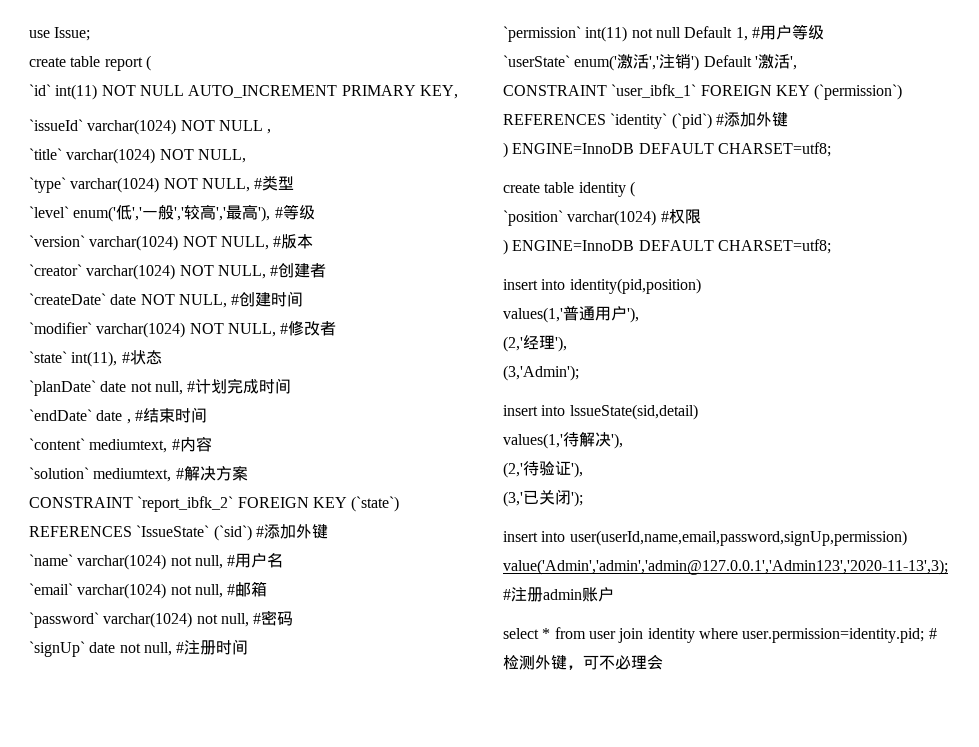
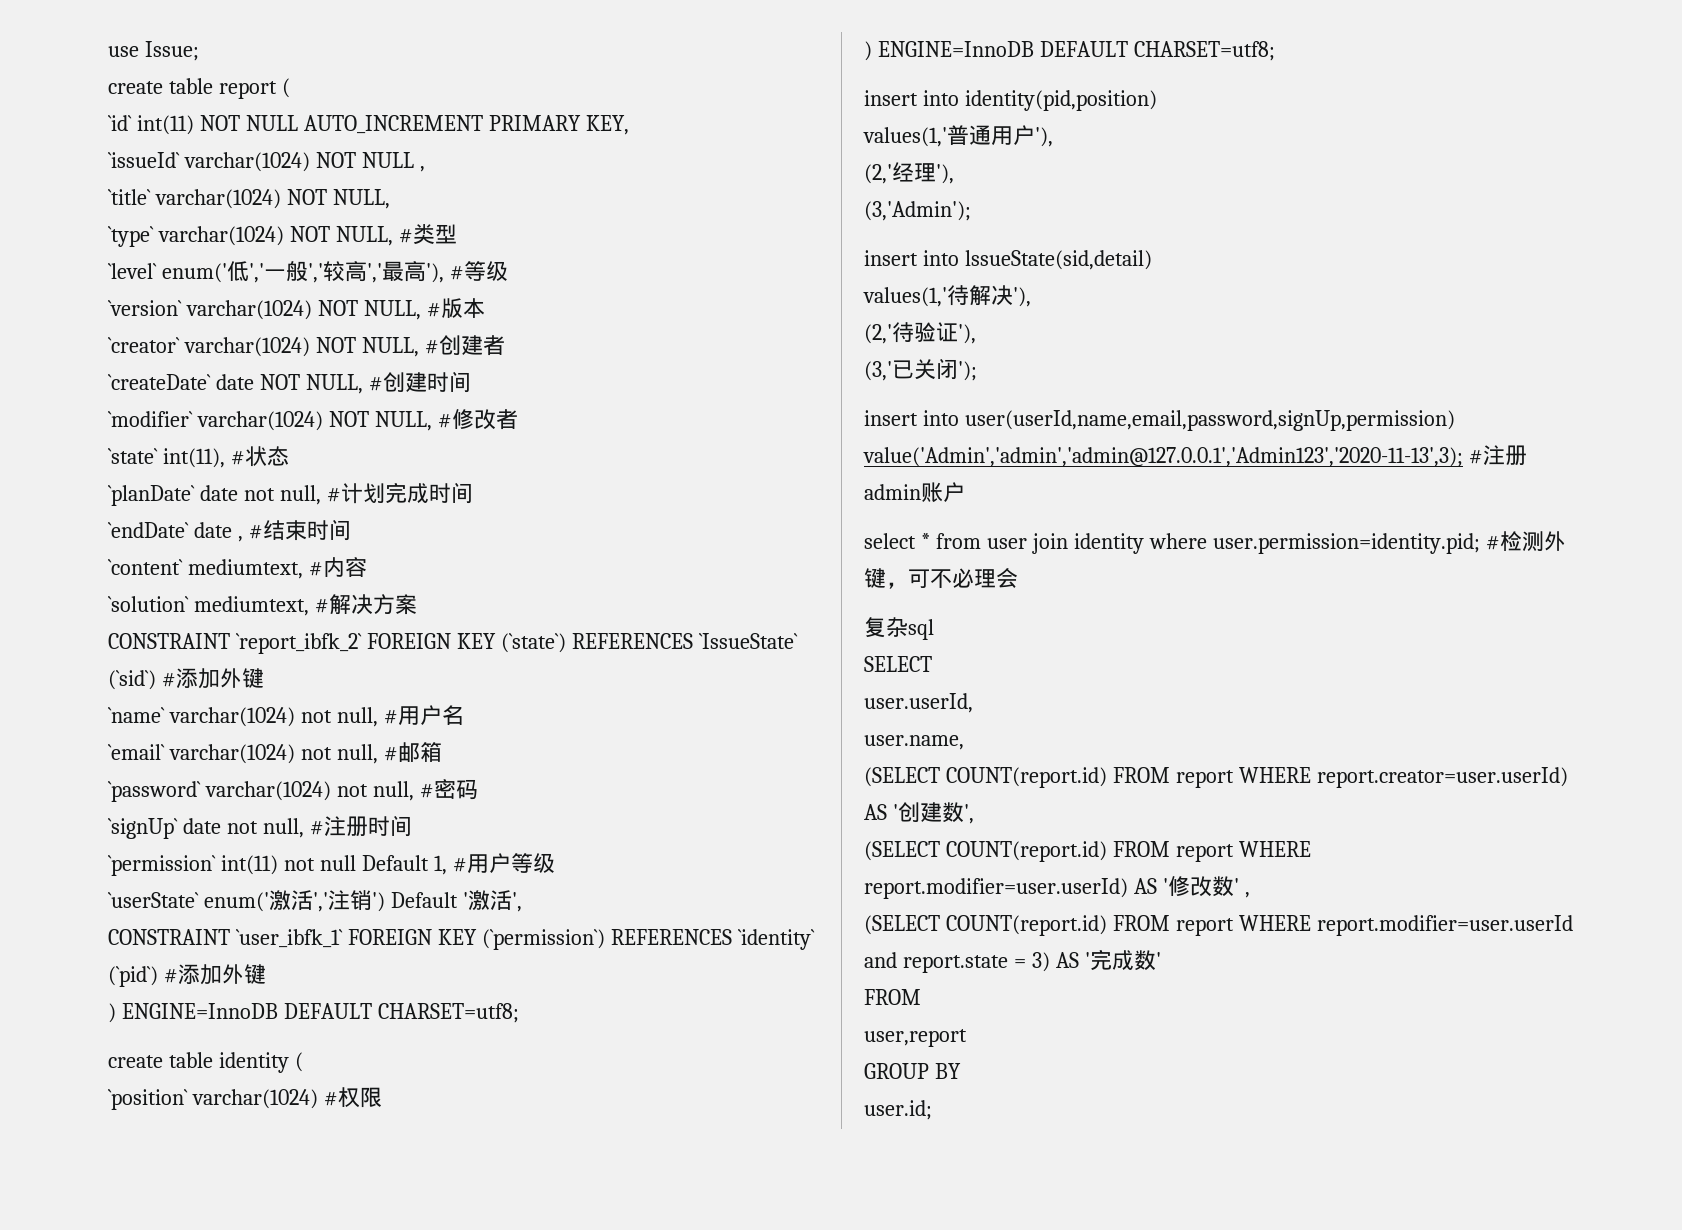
(663, 662) none -> [864,617,934,640] [864,656,932,672] [864,693,973,713] [864,735,964,750] [864,767,1568,788] [864,802,974,824] [864,841,1311,862] [864,876,1250,899] [864,915,1573,936] [864,949,1161,973] [864,989,921,1005] [864,1029,967,1047] [864,1063,961,1079] [864,1100,932,1120] // 复杂sql // SELECT // user.userId, // user.name, // (SELECT COUNT(report.id) FROM report WHERE report.creator=user.userId) AS '创建数', // (SELECT COUNT(report.id) FROM report WHERE report.modifier=user.userId) AS '修改数' , // (SELECT COUNT(report.id) FROM report WHERE report.modifier=user.userId and report.state = 3) AS '完成数' // FROM // user,report // GROUP BY // user.id;

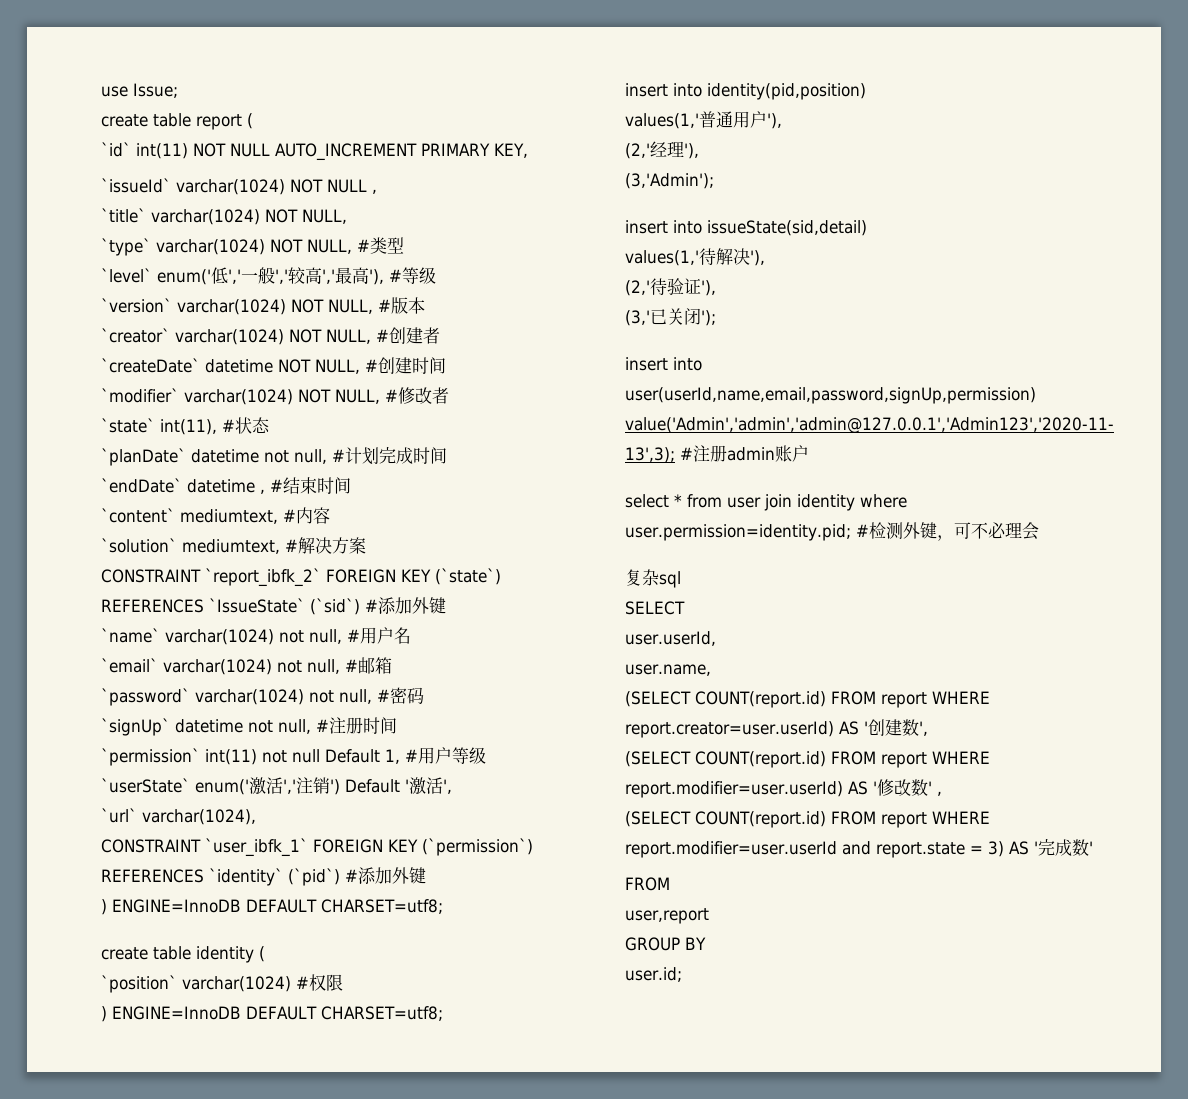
[215,374,254,390] date -> [205,359,273,373] datetime
[199,485,238,501] date -> [191,449,259,463] datetime
[193,522,232,538] date -> [187,479,255,493] datetime
[182,818,221,834] date -> [175,719,243,733] datetime
(522, 902) none -> [101,808,256,825] // `url` varchar(1024),
[964,250,1152,270] lssueState(sid,detail) -> [707,220,867,236] issueState(sid,detail)

